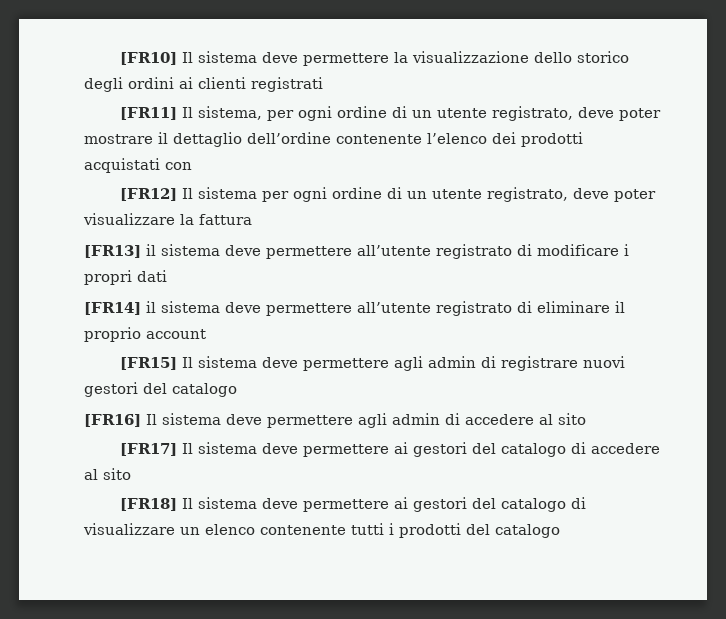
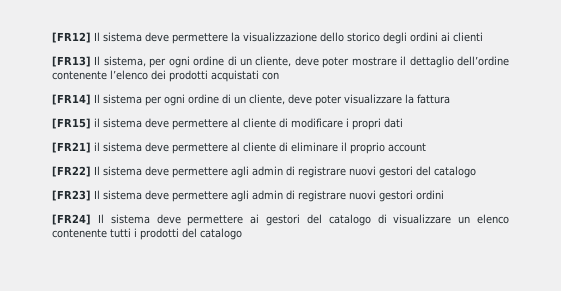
[120,52,178,65] [FR10] -> [52,32,91,43] [FR12]
[251,77,323,92] [120,107,178,120] registrati // [FR11] -> [52,56,91,67] // [FR13]
[437,106,574,121] utente registrato, -> [255,56,292,67] cliente,
[120,188,178,201] [FR12] -> [52,94,91,105] [FR14]
[432,187,569,202] utente registrato, -> [249,94,285,105] cliente,
[84,244,512,259] [FR13] il sistema deve permettere all’utente registrato -> [52,118,276,130] [FR15] il sistema deve permettere al cliente
[84,301,512,316] [FR14] il sistema deve permettere all’utente registrato -> [52,142,276,154] [FR21] il sistema deve permettere al cliente
[120,357,178,370] [FR15] -> [52,166,91,177] [FR22]
[84,413,586,428] [120,442,661,457] [84,468,131,480] [120,498,178,511] [FR16] Il sistema deve permettere agli admin di accedere al sito // [FR17] Il sistema deve permettere ai gestori del catalogo di accedere al sito // [FR18] -> [52,190,444,202] [52,214,91,225] [FR23] Il sistema deve permettere agli admin di registrare nuovi gestori ordini // [FR24]

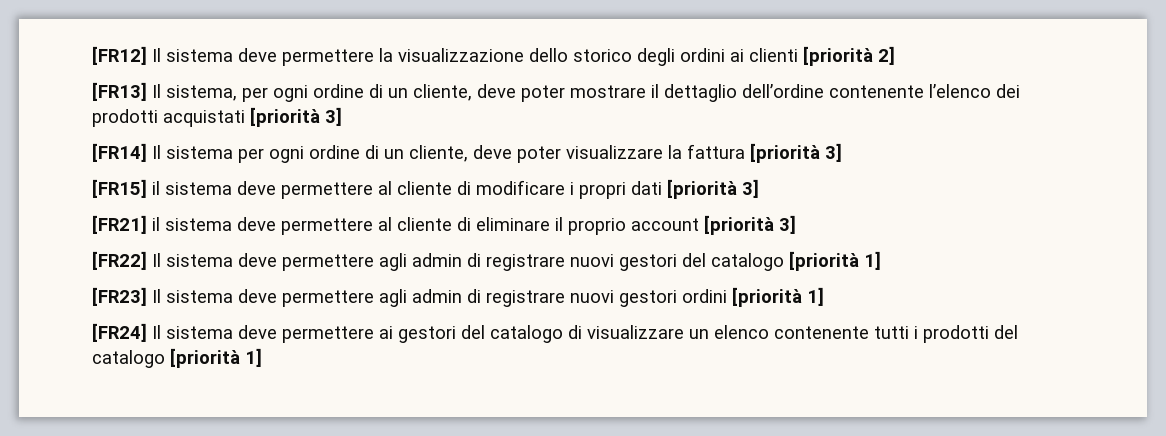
(483, 37) none -> [803,46,895,66] [priorità 2]
[262,72,279,80] con -> [250,107,342,127] [priorità 3]
(450, 99) none -> [750,143,842,163] [priorità 3]
(403, 123) none -> [667,179,759,199] [priorità 3]
(426, 147) none -> [704,215,796,235] [priorità 3]
(476, 172) none -> [789,251,881,271] [priorità 1]
(444, 195) none -> [732,287,824,307] [priorità 1]
(242, 234) none -> [170,348,262,368] [priorità 1]

